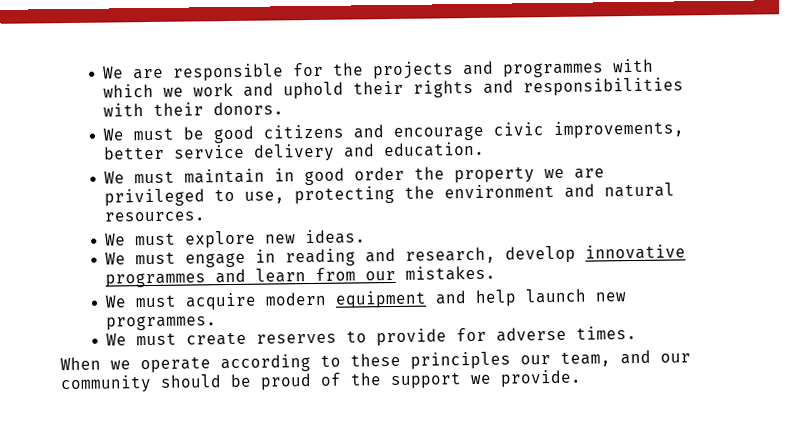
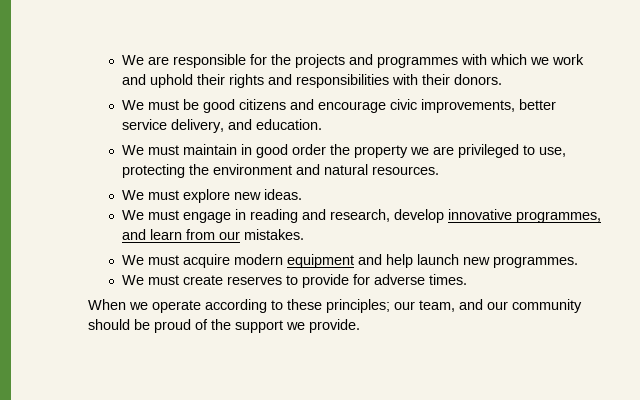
[254,143,336,162] delivery -> [170,119,224,133] delivery,
[105,272,207,288] programmes -> [515,211,601,223] programmes,
[410,351,512,370] principles -> [325,299,390,313] principles;

